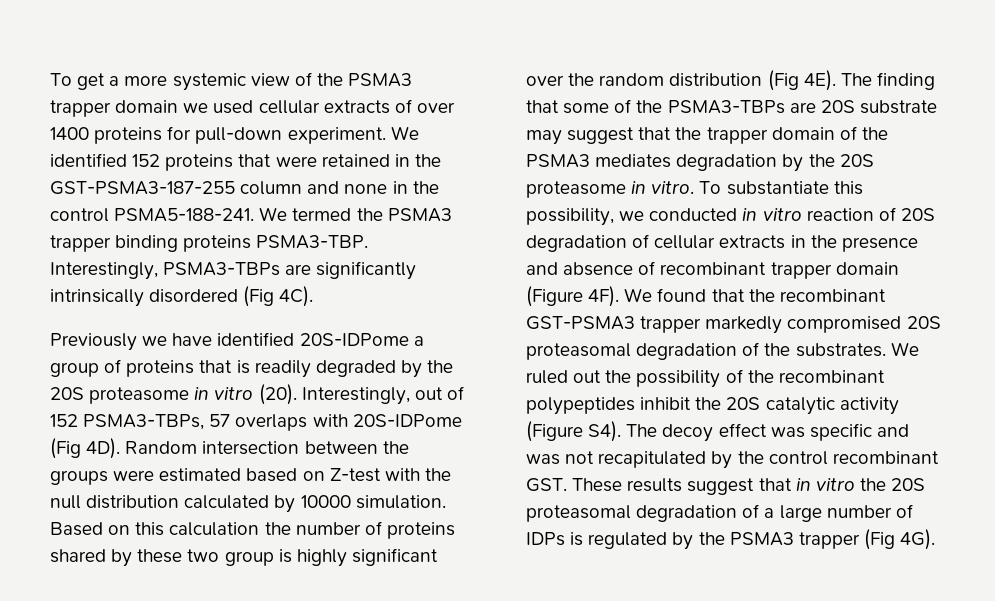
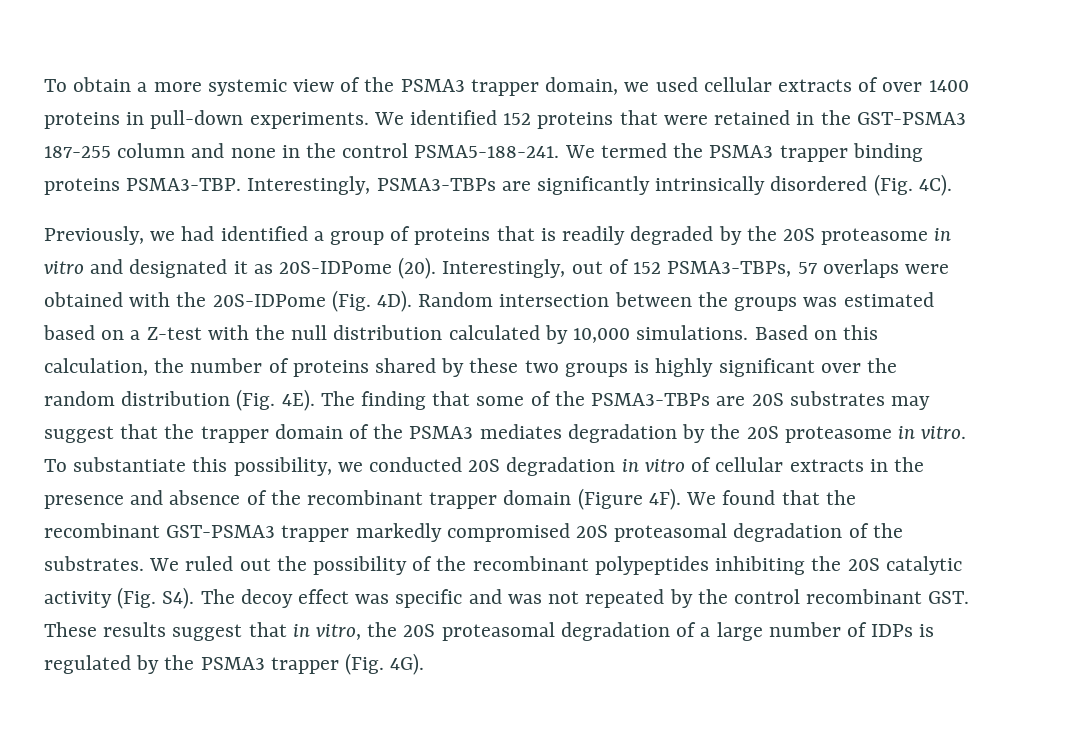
[50,73,106,90] To get -> [44,77,132,92] To obtain
[115,100,179,113] domain -> [545,77,619,95] domain,
[167,126,386,144] for pull-down experiment. -> [126,110,369,129] in pull-down experiments.
[50,181,235,195] GST-PSMA3-187-255 -> [856,112,966,125] [44,146,111,158] GST-PSMA3 187-255
[243,286,275,307] (Fig -> [873,174,913,196] (Fig.
[50,332,409,351] Previously we have identified 20S-IDPome -> [44,226,308,245] Previously, we had identified
(254, 393) none -> [90,259,393,278] and designated it as 20S-IDPome
[312,414,462,427] [50,438,81,459] with 20S-IDPome (Fig -> [904,264,949,274] [44,290,371,312] were obtained with the 20S-IDPome (Fig.
[113,470,155,481] were -> [803,297,838,307] was
(325, 476) none -> [130,330,141,340] a
[300,495,446,509] 10000 simulation. -> [573,325,749,343] 10,000 simulations.
[169,522,260,536] calculation -> [44,358,148,376] calculation,
[224,551,274,566] group -> [564,363,628,377] groups
[767,70,799,91] (Fig -> [236,389,276,411] (Fig.
[859,100,937,114] substrate -> [789,391,885,406] substrates
[742,207,935,221] [526,235,627,252] in vitro reaction of 20S degradation -> [468,457,685,476] 20S degradation in vitro
(656, 268) none -> [270,490,301,505] the
[640,397,692,410] inhibit -> [715,556,806,575] inhibiting
[526,421,583,442] (Figure -> [117,587,157,609] (Fig.
[598,451,707,468] recapitulated -> [585,589,665,608] repeated
[815,478,855,491] vitro -> [316,624,362,640] vitro,
[863,529,895,550] (Fig -> [345,653,385,675] (Fig.

